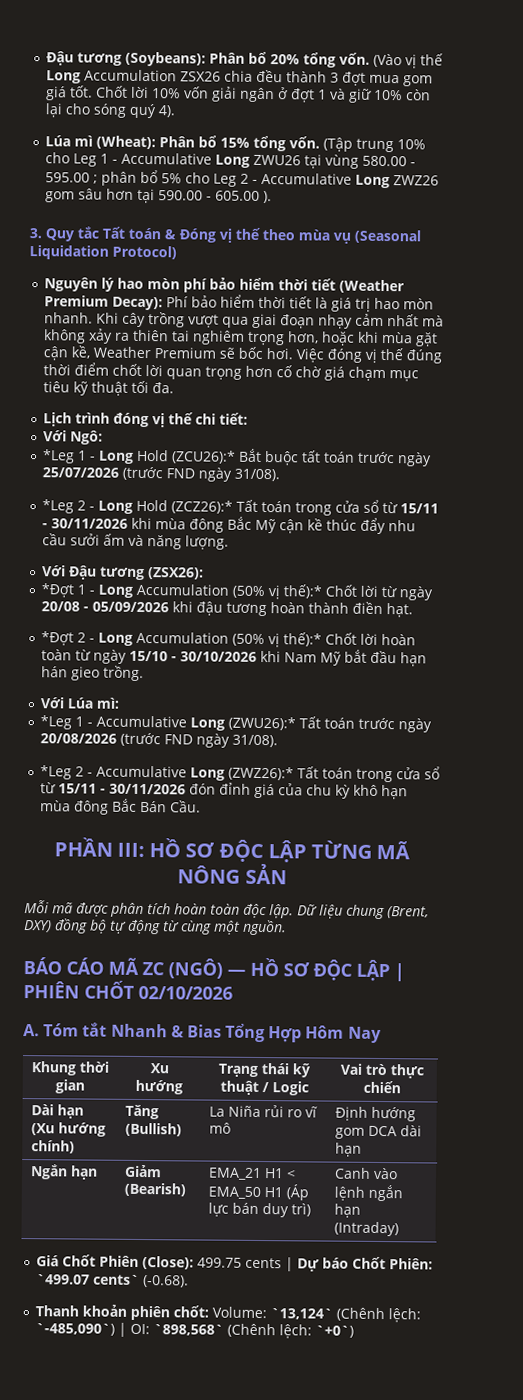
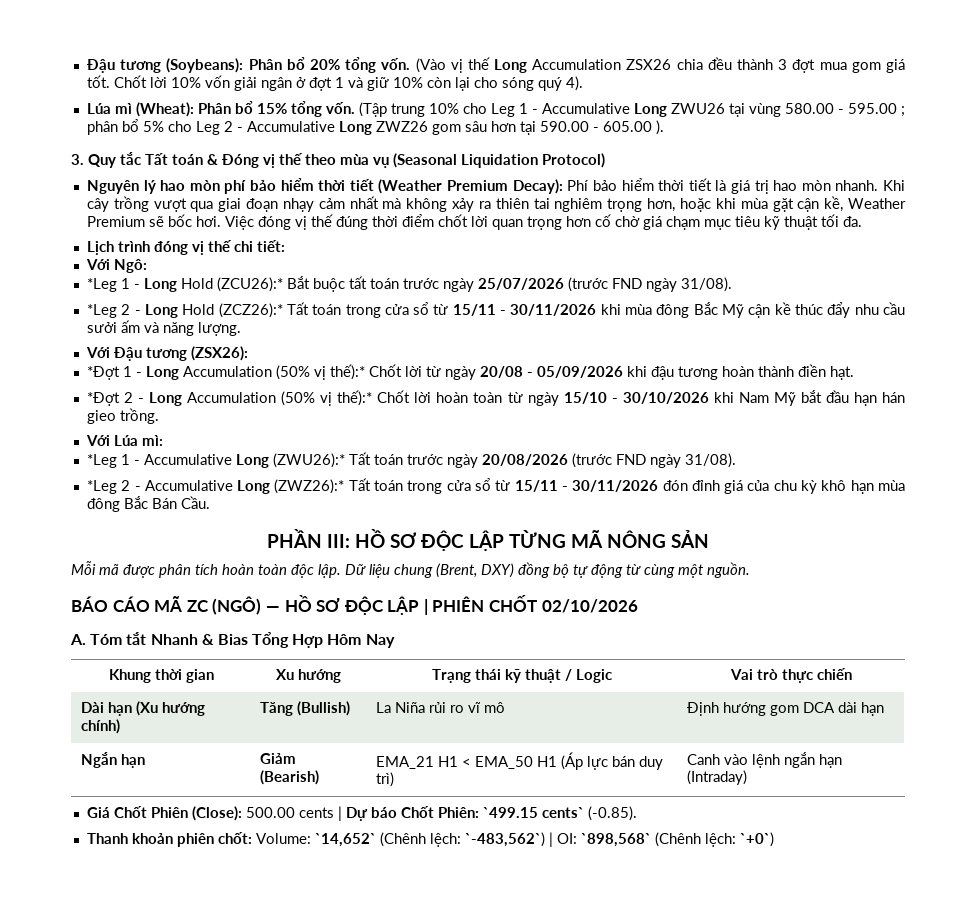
[197,1257,243,1268] 499.75 -> [245,807,295,818] 500.00
[36,1274,190,1288] `499.07 cents` (-0.68). -> [482,806,637,821] `499.15 cents` (-0.85).
[270,1307,422,1323] [35,1323,116,1336] `13,124` (Chênh lệch: `-485,090`) -> [314,832,545,847] `14,652` (Chênh lệch: `-483,562`)

